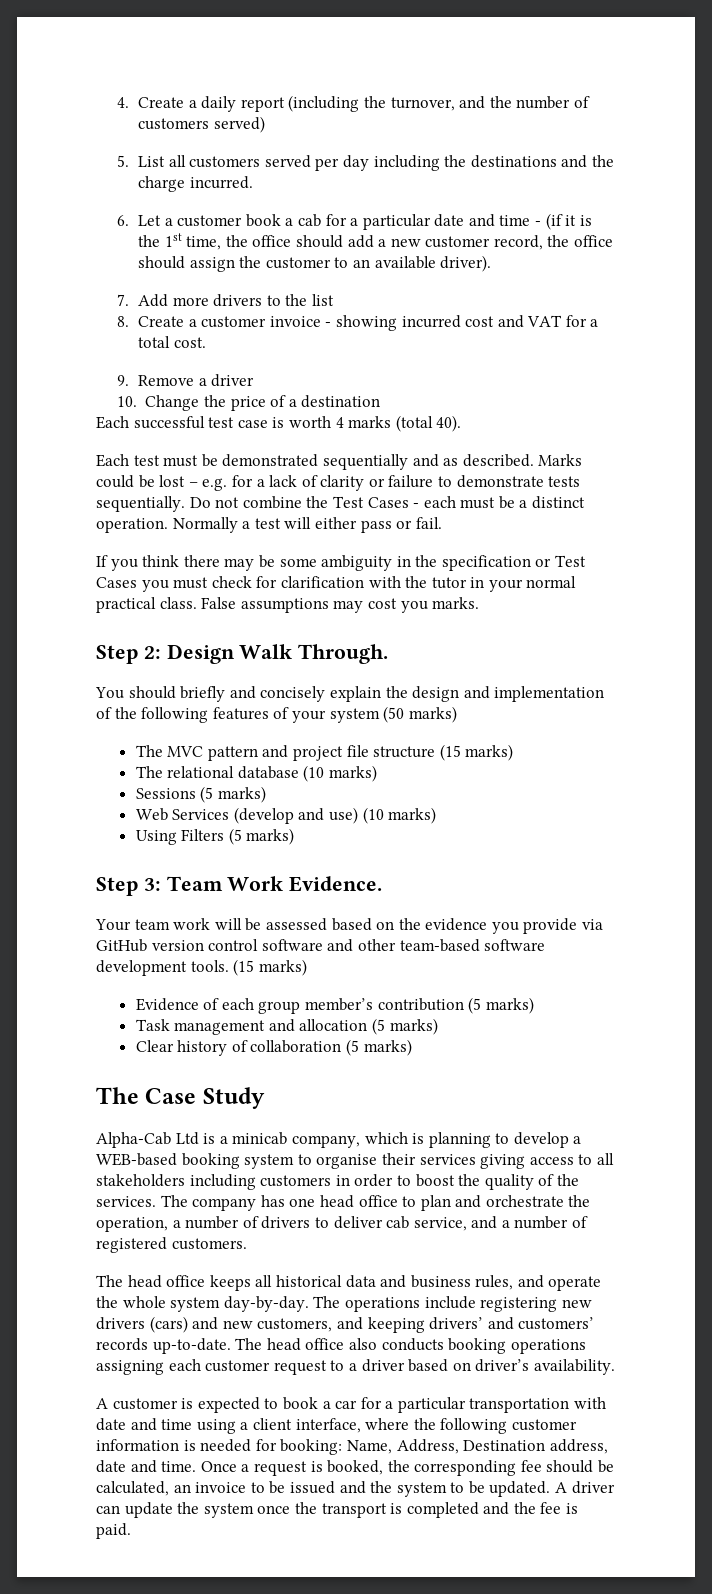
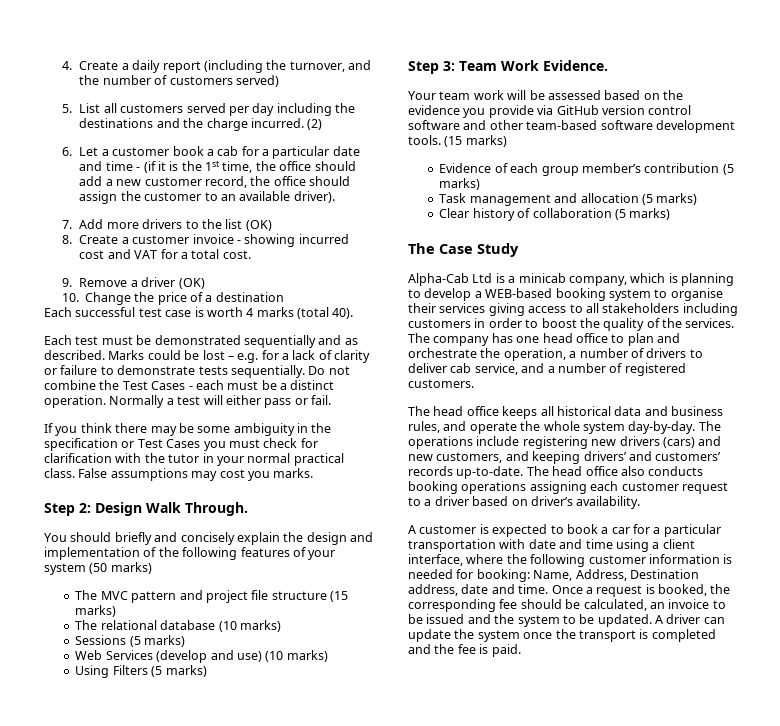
(253, 182) none -> [307,119,323,130] (2)
(334, 300) none -> [245,220,272,231] (OK)
(255, 380) none -> [178,278,205,289] (OK)

